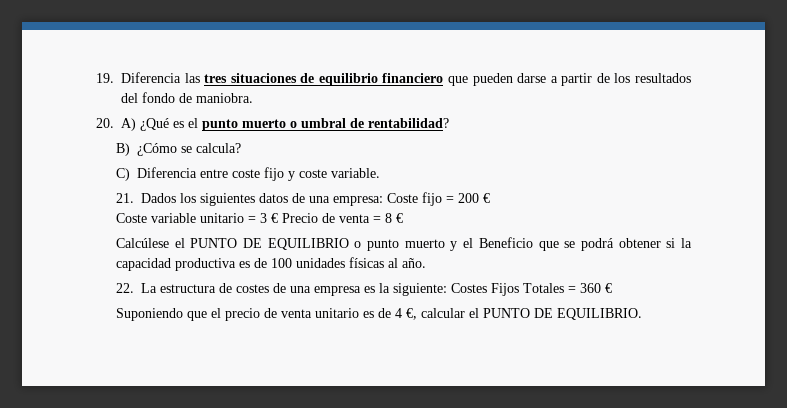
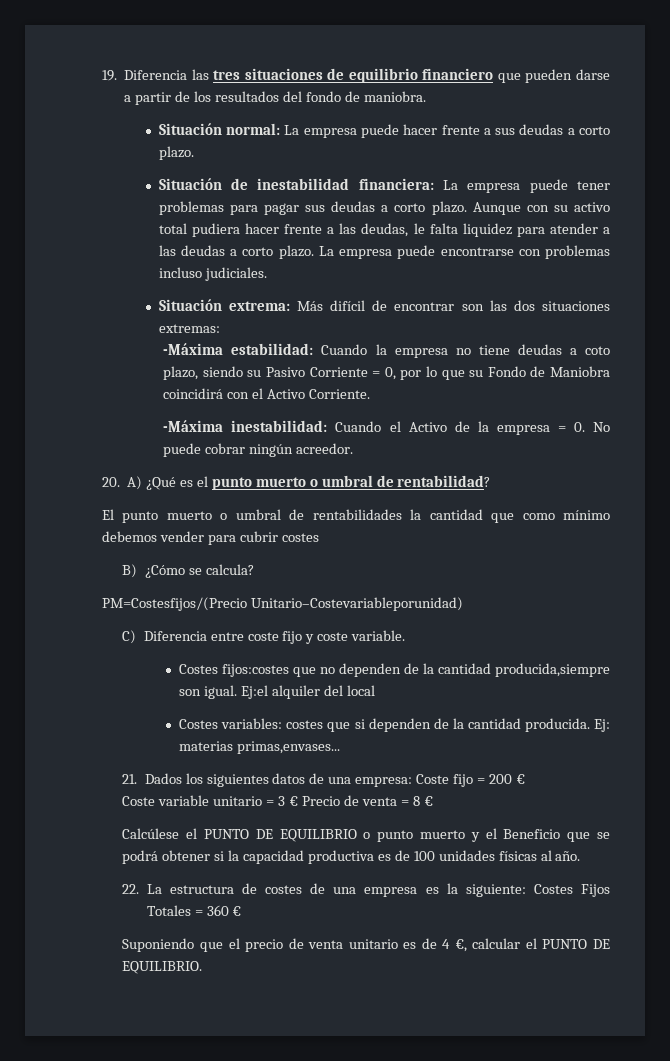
(253, 98) none -> [158,123,610,138] [158,146,194,160] [158,178,610,193] [158,201,610,215] [158,223,610,237] [158,245,610,259] [158,267,267,281] [158,299,610,311] [158,324,220,333] [163,343,611,358] [163,366,611,380] [163,388,370,399] [163,420,610,435] [163,443,354,457] // Situación normal: La empresa puede hacer frente a sus deudas a corto plazo. // Situación de inestabilidad financiera: La empresa puede tener problemas para pagar sus deudas a corto plazo. Aunque con su activo total pudiera hacer frente a las deudas, le falta liquidez para atender a las deudas a corto plazo. La empresa puede encontrarse con problemas incluso judiciales. // Situación extrema: Más difícil de encontrar son las dos situaciones extremas: // -Máxima estabilidad: Cuando la empresa no tiene deudas a coto plazo, siendo su Pasivo Corriente = 0, por lo que su Fondo de Maniobra coincidirá con el Activo Corriente. // -Máxima inestabilidad: Cuando el Activo de la empresa = 0. No puede cobrar ningún acreedor.
(449, 123) none -> [102,509,610,523] [102,531,319,545] // El punto muerto o umbral de rentabilidades la cantidad que como mínimo debemos vender para cubrir costes
(241, 148) none -> [102,597,463,611] // PM=Costesfijos/(Precio Unitario–Costevariableporunidad)
(380, 173) none -> [179,663,610,677] [179,685,375,699] [179,718,610,732] [179,741,341,754] // Costes fijos:costes que no dependen de la cantidad producida,siempre son igual. Ej:el alquiler del local // Costes variables: costes que si dependen de la cantidad producida. Ej: materias primas,envases...

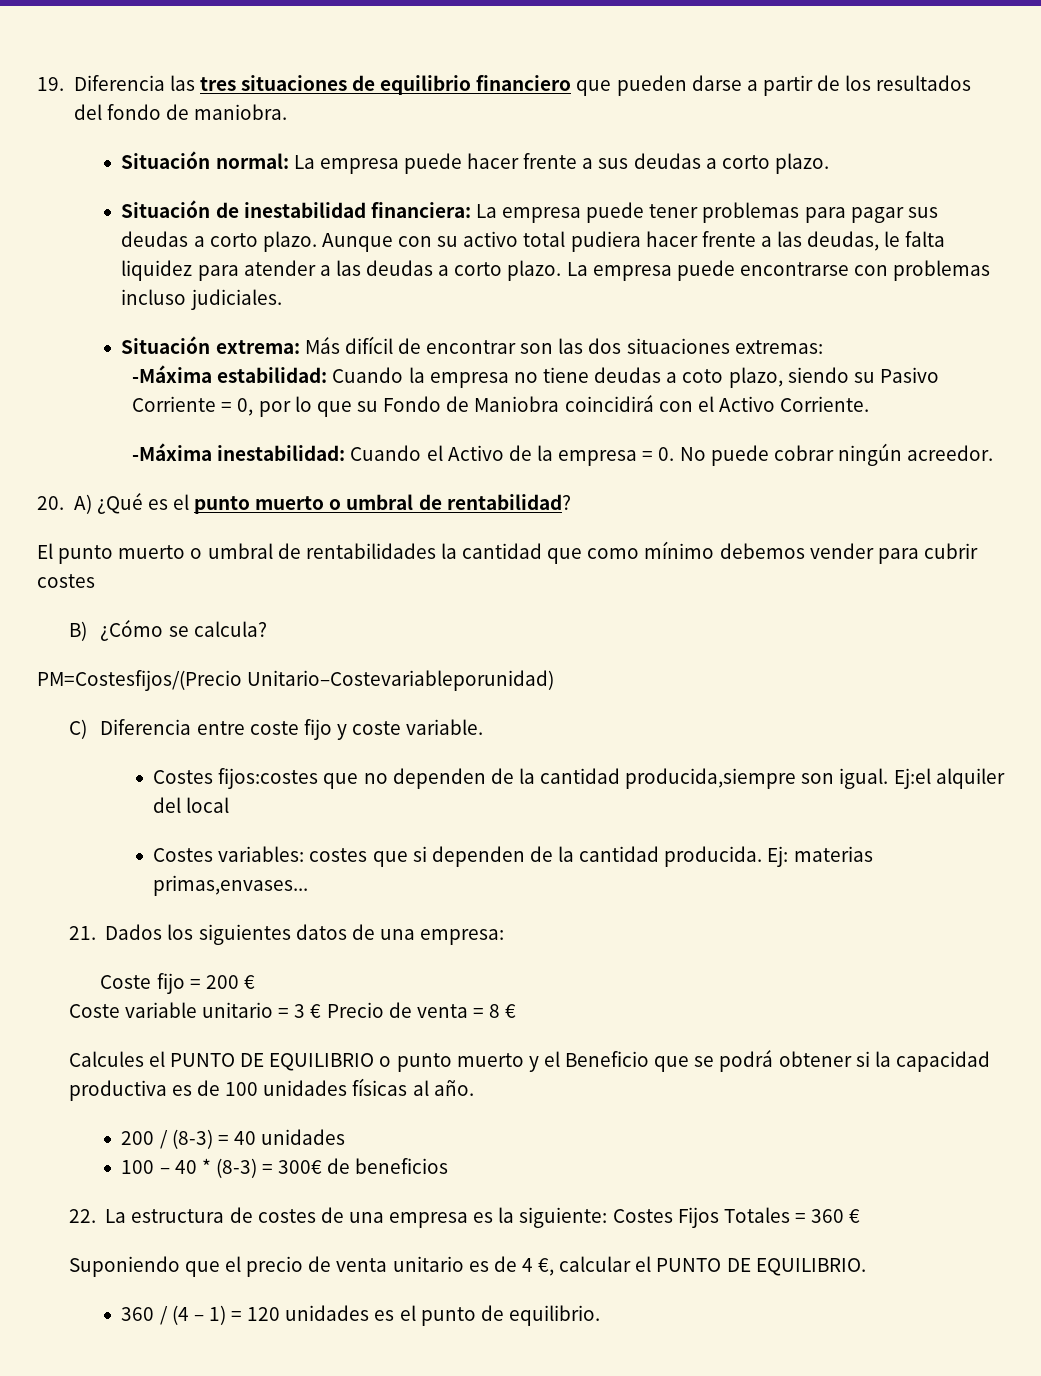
(413, 782) none -> (505, 937) //
[122,828,180,839] Calcúlese -> [68,1051,144,1067] Calcules
(581, 856) none -> [121,1129,346,1149] [121,1158,449,1178] // 200 / (8-3) = 40 unidades // 100 – 40 * (8-3) = 300€ de beneficios
(203, 967) none -> [121,1305,600,1326] // 360 / (4 – 1) = 120 unidades es el punto de equilibrio.

